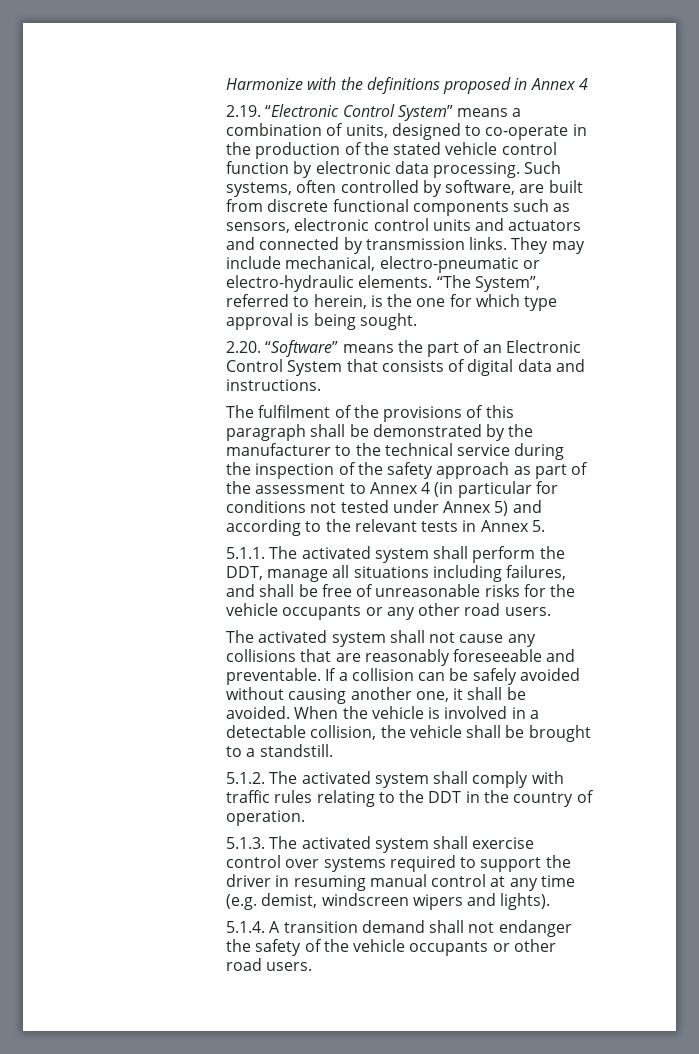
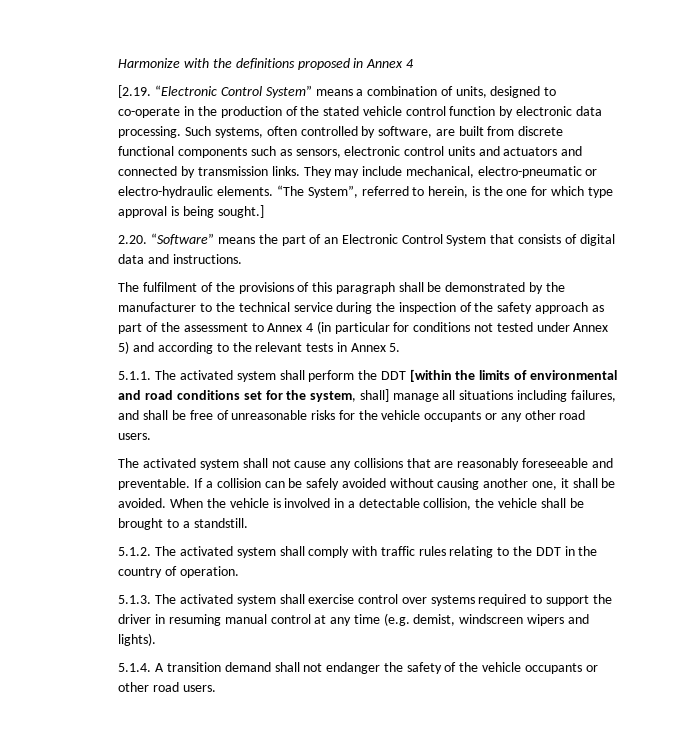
[225,105,261,117] 2.19. -> [118,85,152,98] [2.19.
[359,313,417,330] sought. -> [217,205,264,218] sought.]
[225,566,263,580] DDT, -> [380,369,617,382] [118,389,389,402] DDT [within the limits of environmental and road conditions set for the system, shall]

